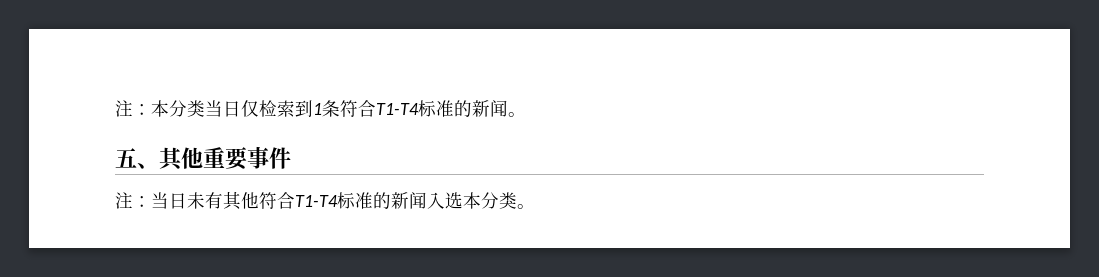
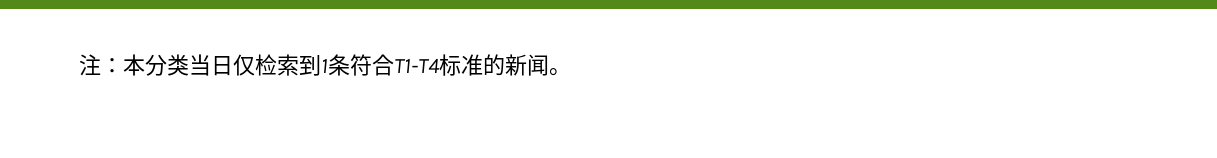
[115,146,291,171] [115,191,535,210] // 五、其他重要事件 // 注：当日未有其他符合T1-T4标准的新闻入选本分类。 -> (571, 72) none

